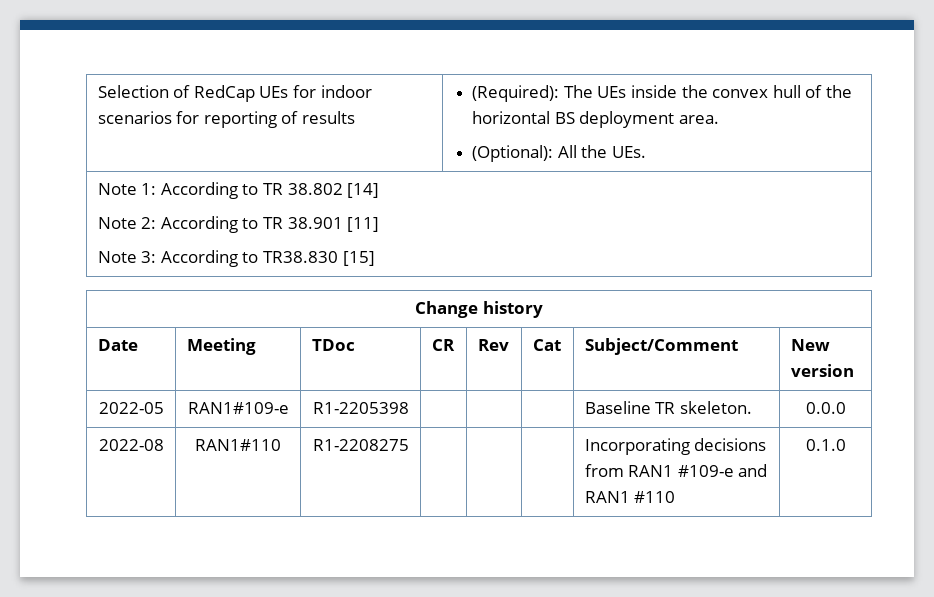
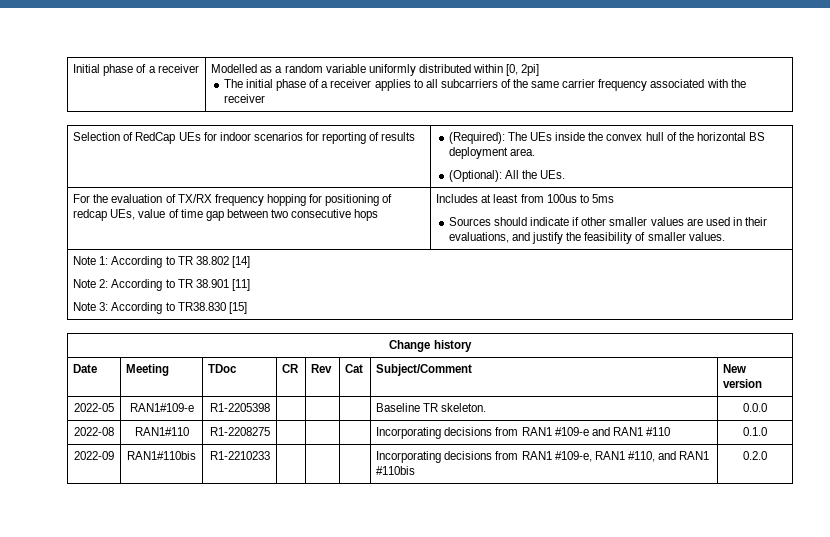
(97, 91) none -> [73,64,199,76] [211,64,540,76] [223,79,746,91] [223,94,265,103] Initial phase of a receiver | Modelled as a random variable uniformly distributed within [0, 2pi] // The initial phase of a receiver applies to all subcarriers of the same carrier frequency associated with the receiver //
(647, 152) none -> [73,194,393,206] [73,209,379,221] [436,194,614,203] [448,217,767,226] [448,232,725,244] // For the evaluation of TX/RX frequency hopping for positioning of redcap UEs, value of time gap between two consecutive hops | Includes at least from 100us to 5ms // Sources should indicate if other smaller values are used in their evaluations, and justify the feasibility of smaller values.
(846, 445) none -> [74,451,114,460] [127,451,196,460] [209,451,270,460] [376,451,710,463] [376,466,416,475] [743,451,767,460] // 2022-09 | RAN1#110bis | R1-2210233 | | | | Incorporating decisions from RAN1 #109-e, RAN1 #110, and RAN1 #110bis | 0.2.0

